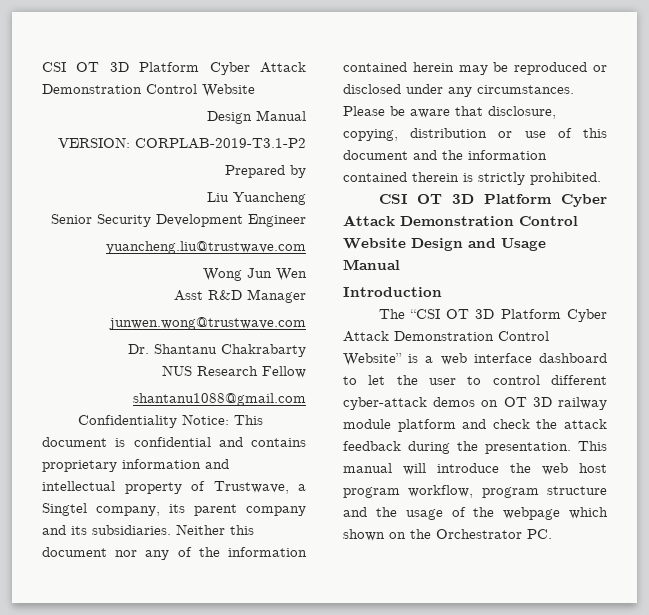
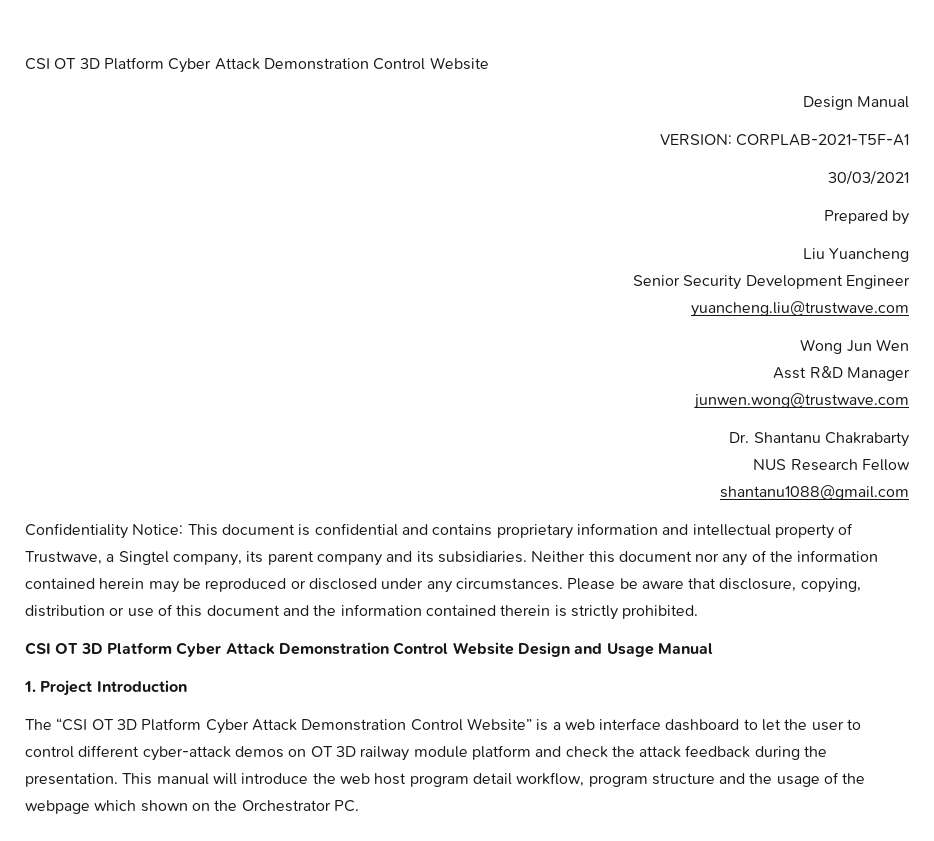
[135,138,306,149] CORPLAB-2019-T3.1-P2 -> [736,134,910,146] [828,170,909,185] CORPLAB-2021-T5F-A1 // 30/03/2021
(400, 264) none -> [24,680,93,696] 1. Project
(400, 492) none -> [472,773,512,785] detail

